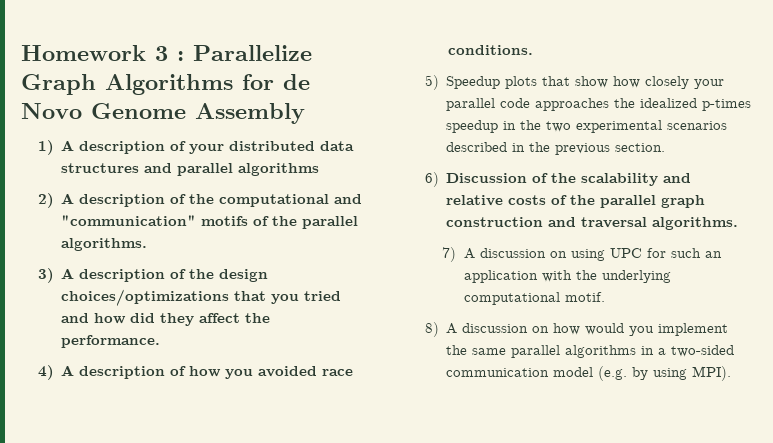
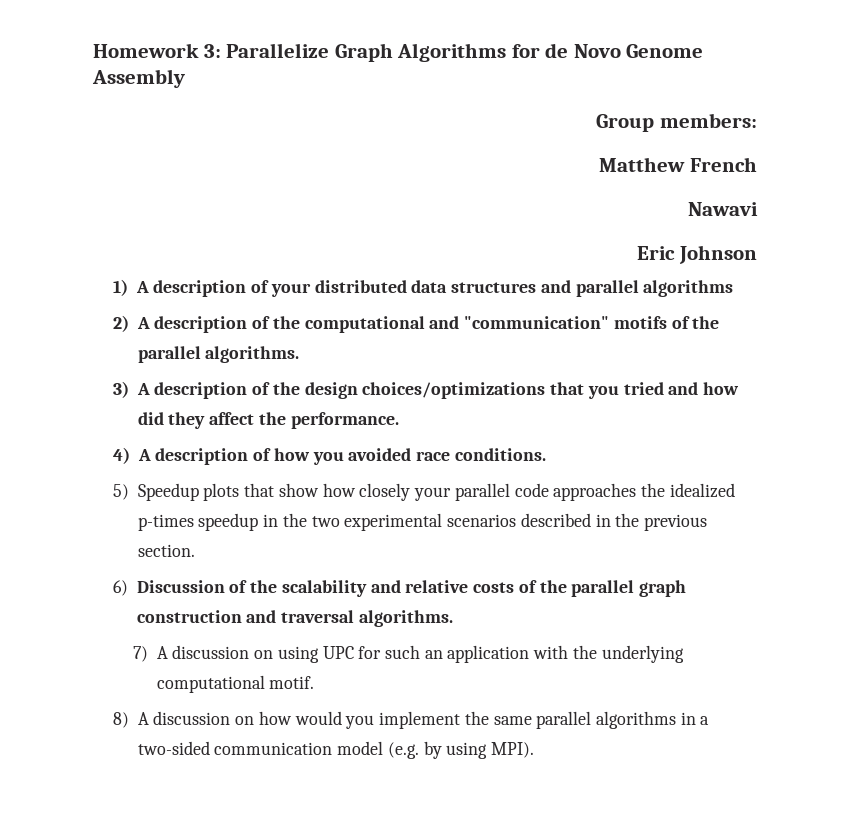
[155,46,184,61] 3 : -> [203,44,221,58] 3:
(305, 113) none -> [596,113,757,132] [599,157,757,172] [688,202,758,216] [637,245,757,264] // Group members: // Matthew French // Nawavi // Eric Johnson

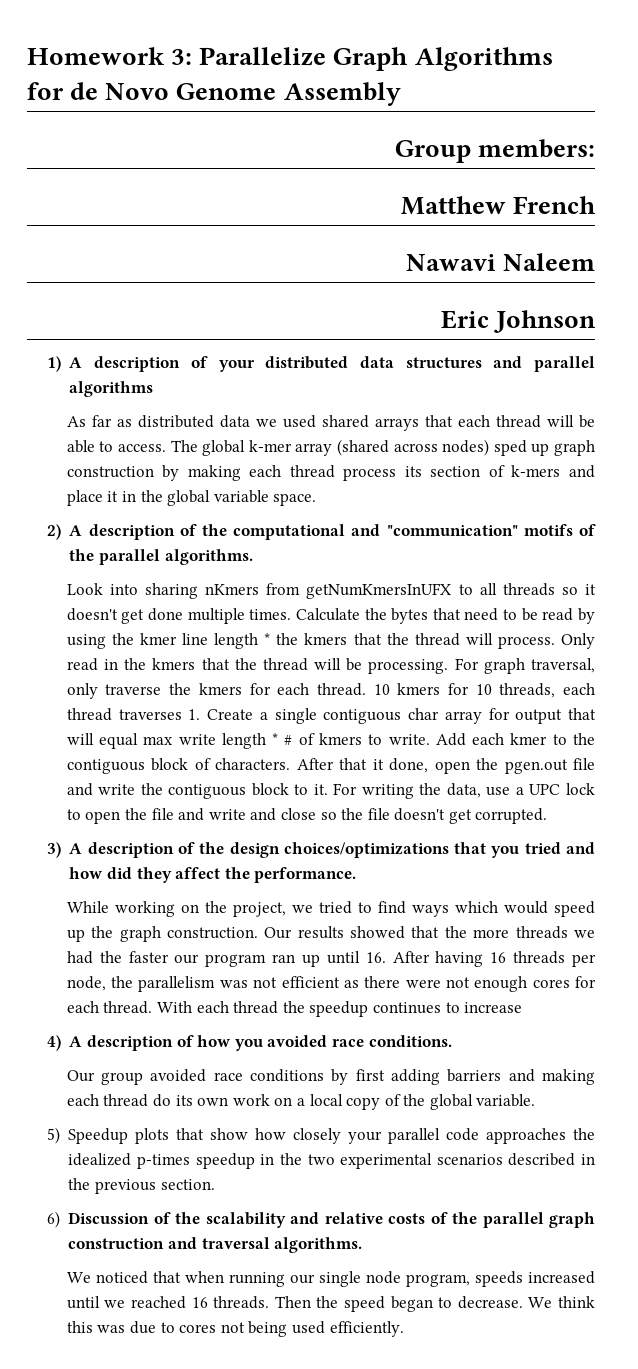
(758, 209) none -> [503,253,595,271] Naleem
(734, 288) none -> [66,415,595,431] [66,439,595,456] [66,465,595,481] [66,490,317,506] // As far as distributed data we used shared arrays that each thread will be able to access. The global k-mer array (shared across nodes) sped up graph construction by making each thread process its section of k-mers and place it in the global variable space.
(300, 354) none -> [66,583,596,599] [66,608,595,624] [66,633,595,649] [66,658,595,674] [66,683,595,699] [66,708,596,724] [66,733,595,749] [66,758,596,774] [66,783,595,799] [66,808,548,824] // Look into sharing nKmers from getNumKmersInUFX to all threads so it doesn't get done multiple times. Calculate the bytes that need to be read by using the kmer line length * the kmers that the thread will process. Only read in the kmers that the thread will be processing. For graph traversal, only traverse the kmers for each thread. 10 kmers for 10 threads, each thread traverses 1. Create a single contiguous char array for output that will equal max write length * # of kmers to write. Add each kmer to the contiguous block of characters. After that it done, open the pgen.out file and write the contiguous block to it. For writing the data, use a UPC lock to open the file and write and close so the file doesn't get corrupted.
(399, 420) none -> [66,901,596,917] [66,926,595,942] [66,951,596,967] [66,976,596,992] [66,1001,523,1017] // While working on the project, we tried to find ways which would speed up the graph construction. Our results showed that the more threads we had the faster our program ran up until 16. After having 16 threads per node, the parallelism was not efficient as there were not enough cores for each thread. With each thread the speedup continues to increase
(546, 454) none -> [66,1069,595,1085] [66,1094,536,1110] // Our group avoided race conditions by first adding barriers and making each thread do its own work on a local copy of the global variable.
[132,645,684,663] [156,675,315,693] [112,711,710,729] [137,741,535,759] 7) A discussion on using UPC for such an application with the underlying computational motif. // 8) A discussion on how would you implement the same parallel algorithms in a two-sided communication model (e.g. by using MPI). -> [66,1271,595,1287] [66,1296,595,1312] [66,1321,404,1337] We noticed that when running our single node program, speeds increased until we reached 16 threads. Then the speed began to decrease. We think this was due to cores not being used efficiently.

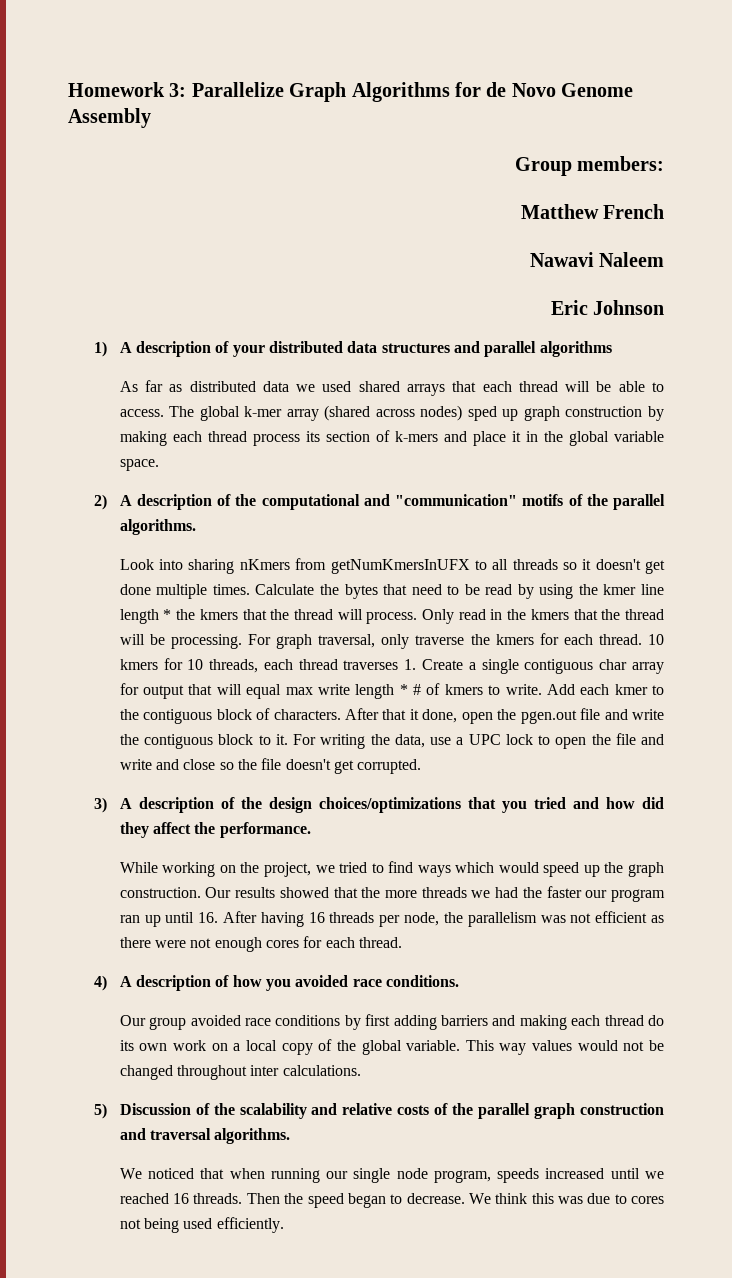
[156,1001,523,1017] With each thread the speedup continues to increase -> (402, 942) none
[46,1127,595,1144] [68,1153,595,1169] [68,1178,215,1194] [46,1211,60,1228] // 5) Speedup plots that show how closely your parallel code approaches the idealized p-times speedup in the two experimental scenarios described in the previous section. // 6) -> [465,1040,665,1055] [119,1065,361,1080] [93,1103,107,1119] This way values would not be changed throughout inter calculations. // 5)

